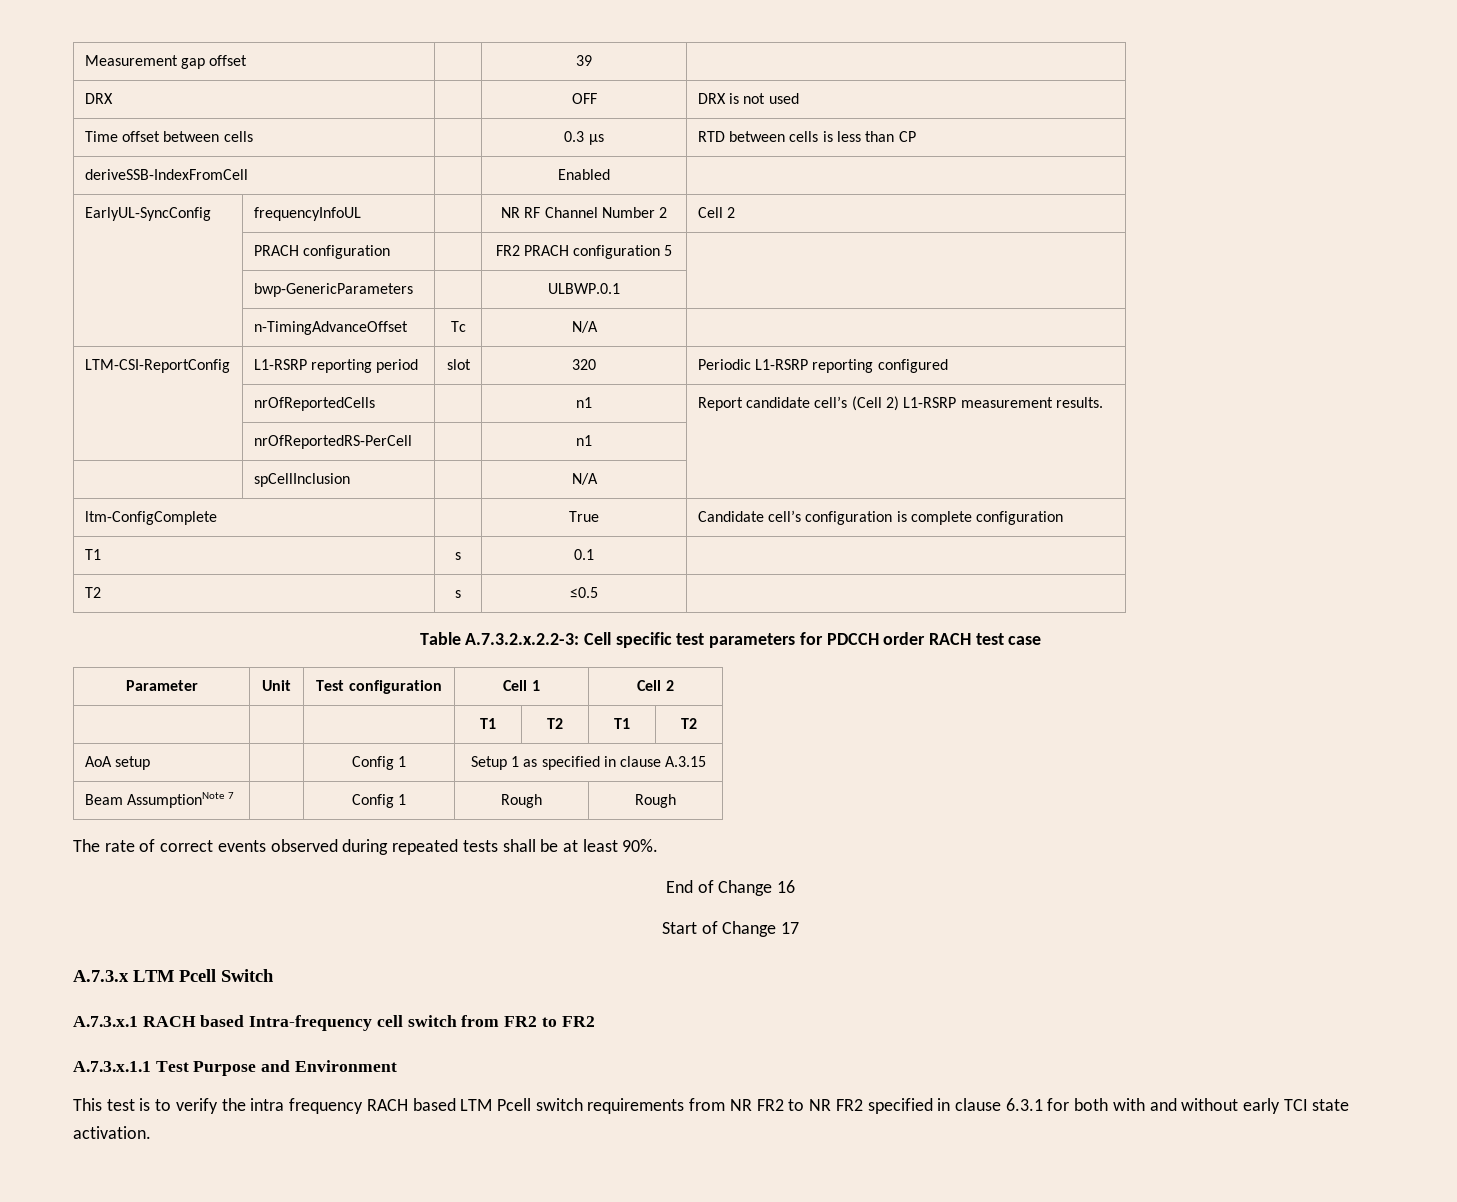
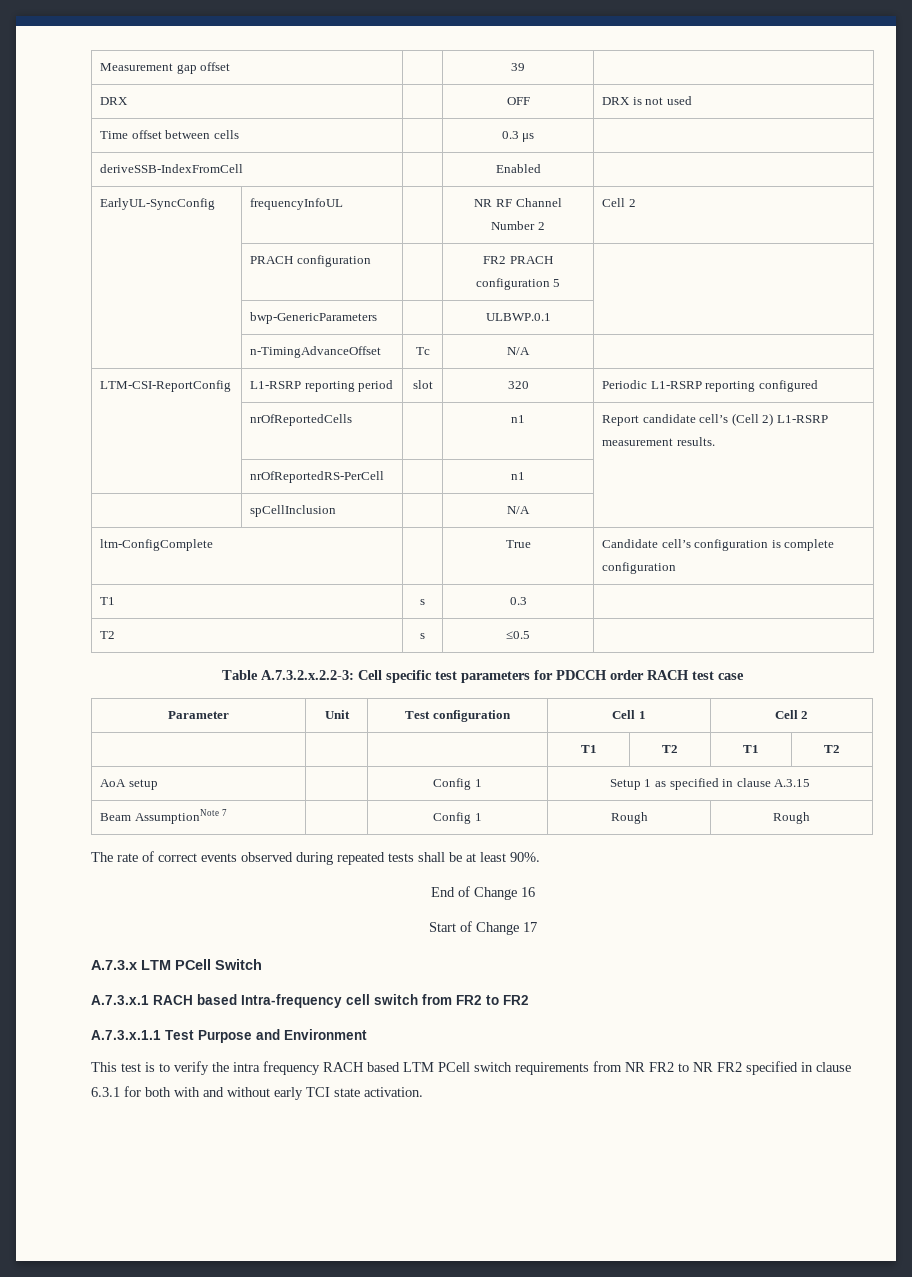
[697,131,916,142] RTD between cells is less than CP -> (535, 137) none
[574,549,594,560] 0.1 -> [509,597,527,605] 0.3
[179,969,216,982] Pcell -> [175,959,211,970] PCell
[496,1098,531,1111] Pcell -> [438,1062,470,1072] PCell

